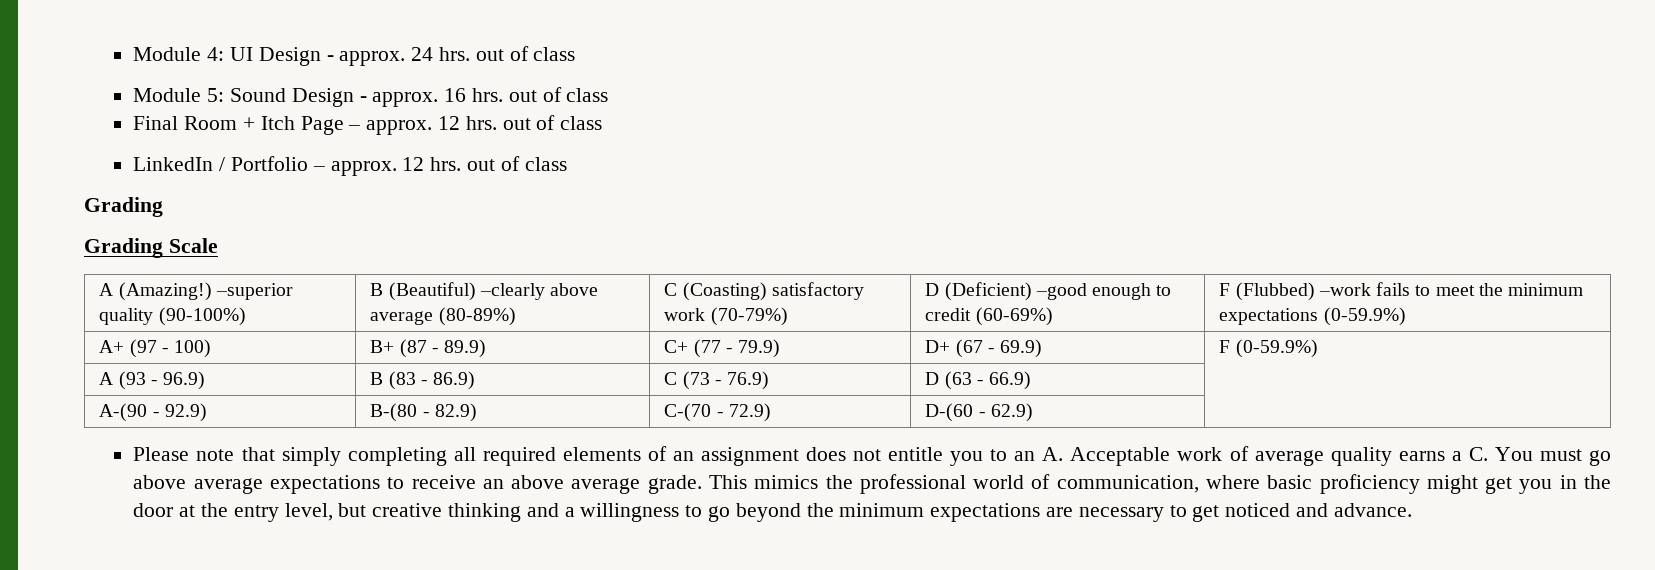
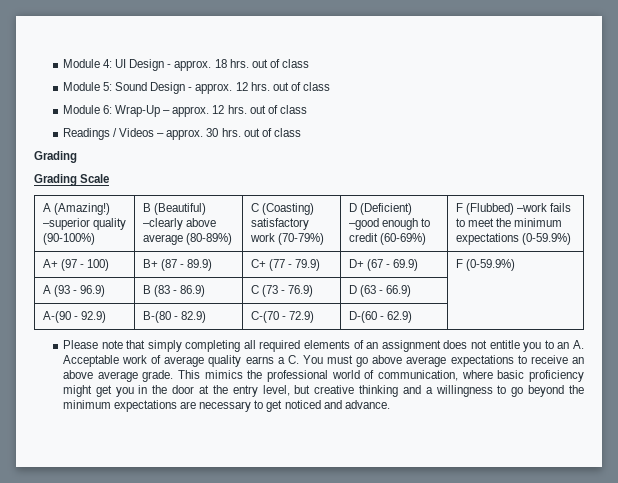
[411,47,434,61] 24 -> [214,59,227,68] 18
[444,87,609,102] [133,115,603,135] [133,156,425,176] 16 hrs. out of class // Final Room + Itch Page – approx. 12 hrs. out of class // LinkedIn / Portfolio – approx. 12 -> [235,82,330,91] [62,105,307,117] [62,128,219,140] 12 hrs. out of class // Module 6: Wrap-Up – approx. 12 hrs. out of class // Readings / Videos – approx. 30

